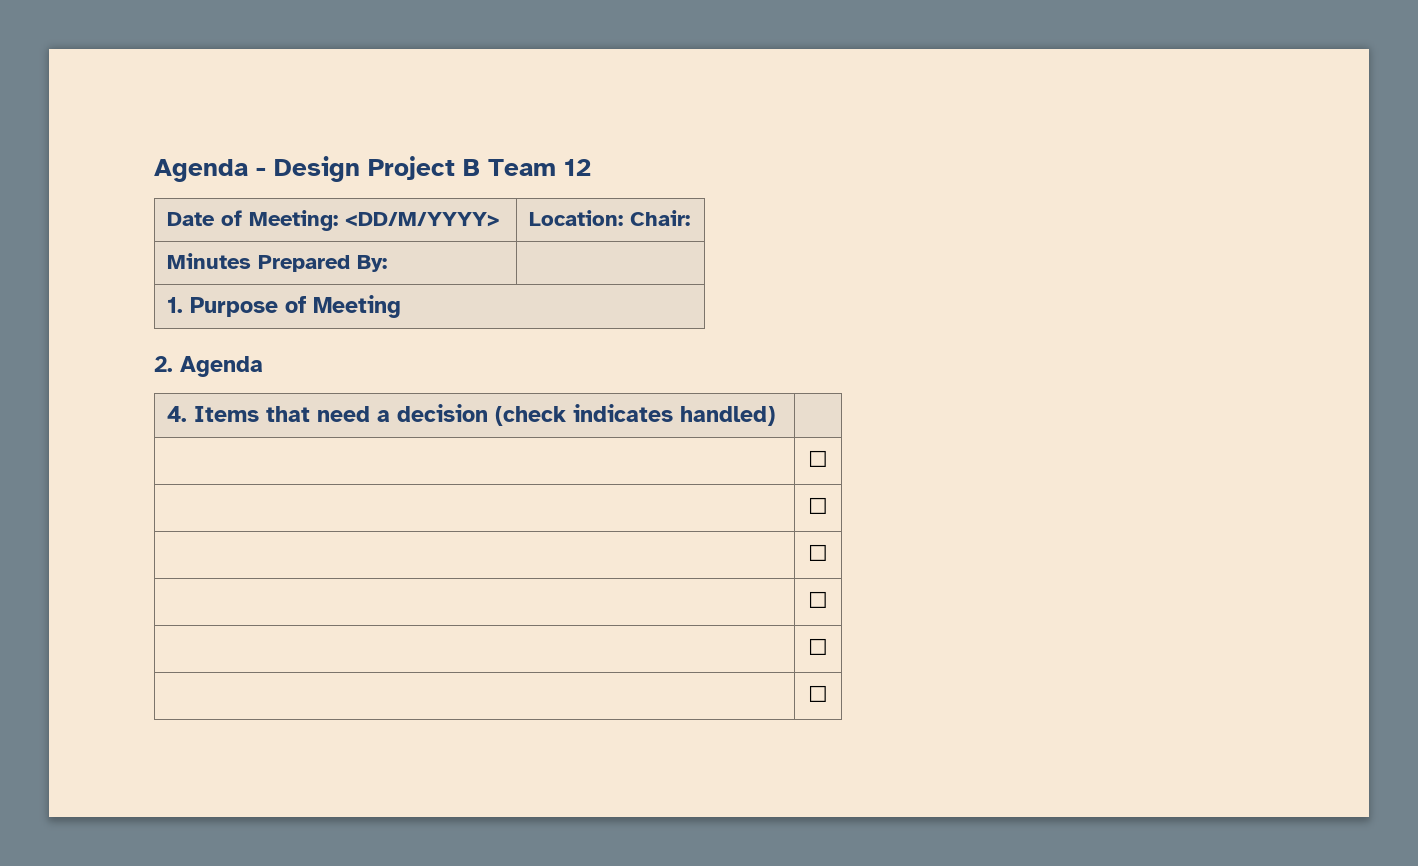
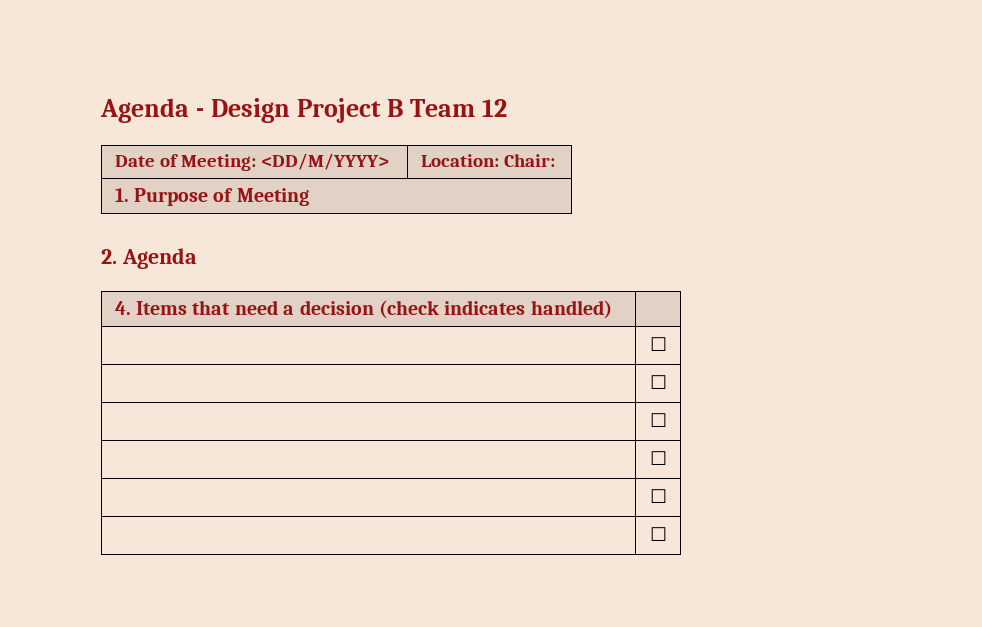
[167,253,388,272] // Minutes Prepared By: | -> (555, 160) none

